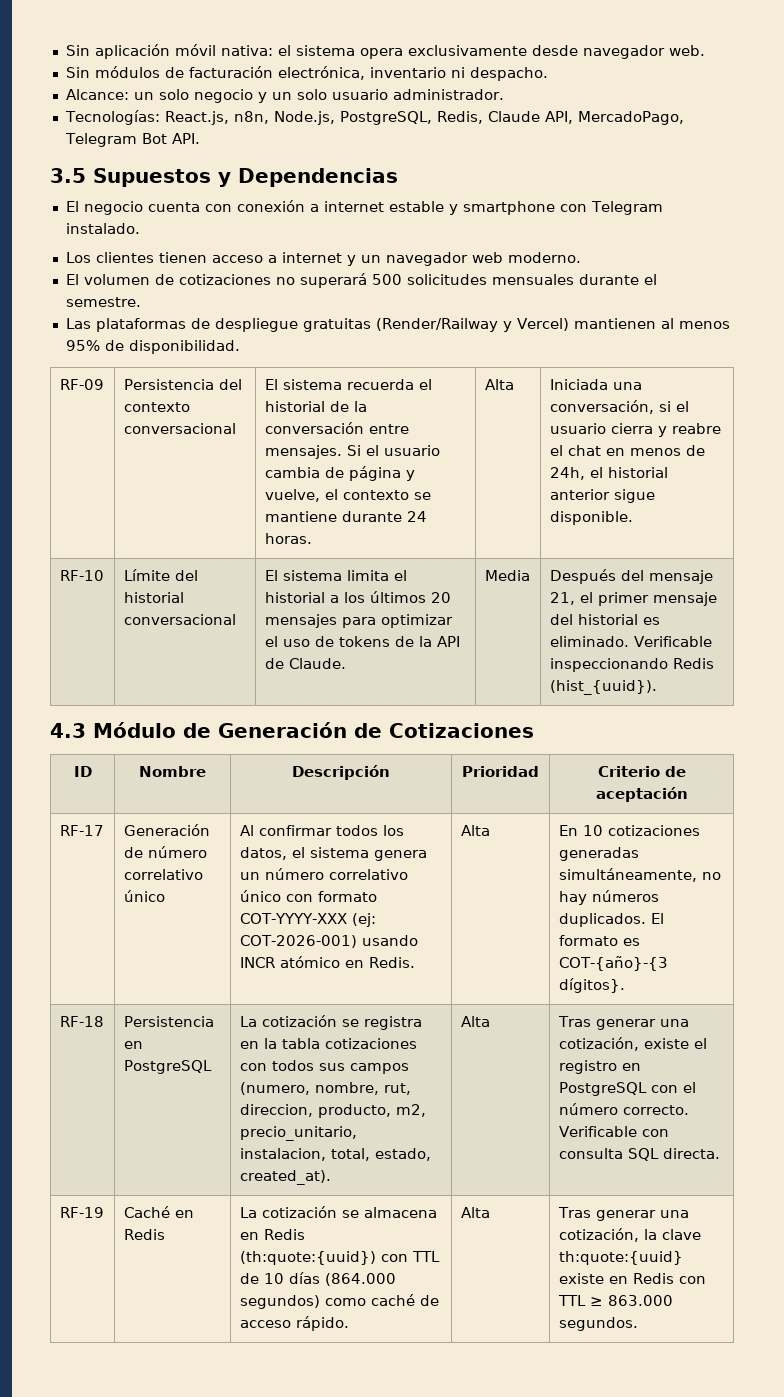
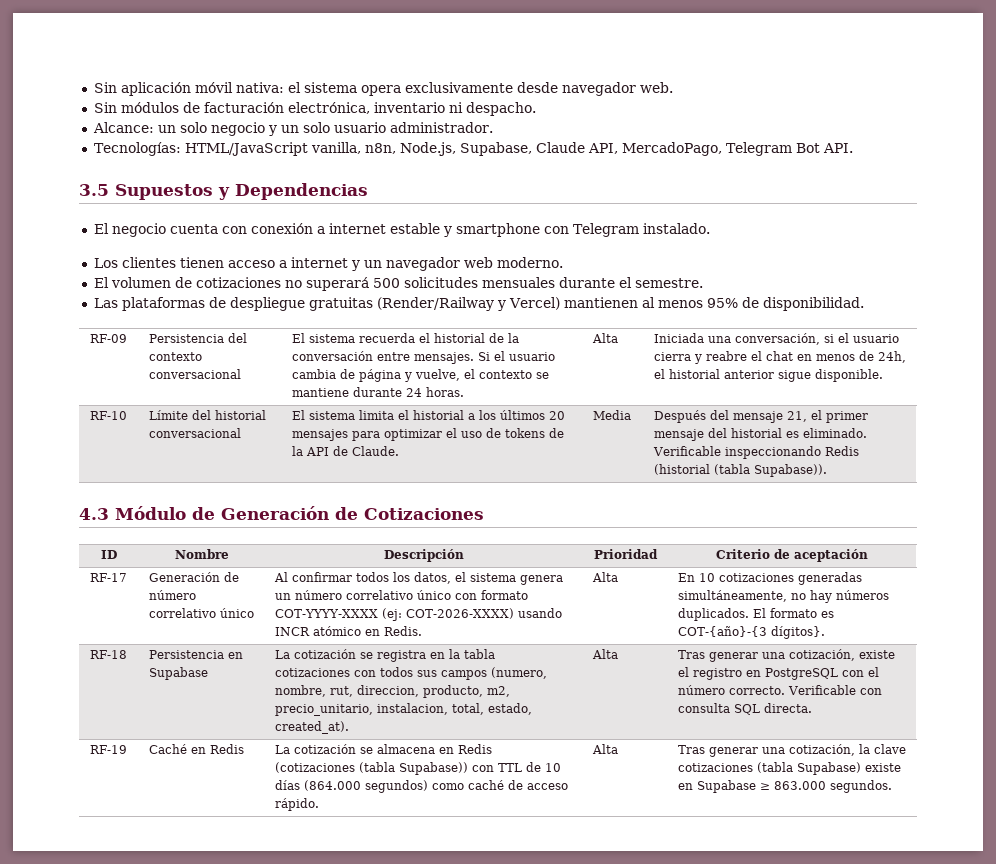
[164,111,483,125] React.js, n8n, Node.js, PostgreSQL, Redis, -> [184,142,532,156] HTML/JavaScript vanilla, n8n, Node.js, Supabase,
[549,680,657,695] (hist_{uuid}). -> [653,464,827,477] (historial (tabla Supabase)).
[239,913,376,927] [239,935,357,948] COT-YYYY-XXX (ej: COT-2026-001) -> [274,608,514,621] COT-YYYY-XXXX (ej: COT-2026-XXXX)
[123,1060,212,1074] PostgreSQL -> [148,667,208,680] Supabase
[239,1251,376,1265] (th:quote:{uuid}) -> [274,762,468,775] (cotizaciones (tabla Supabase))
[558,1251,683,1265] [558,1273,706,1284] [557,1295,586,1306] th:quote:{uuid} existe en Redis con TTL -> [677,762,901,775] [677,780,756,793] cotizaciones (tabla Supabase) existe en Supabase

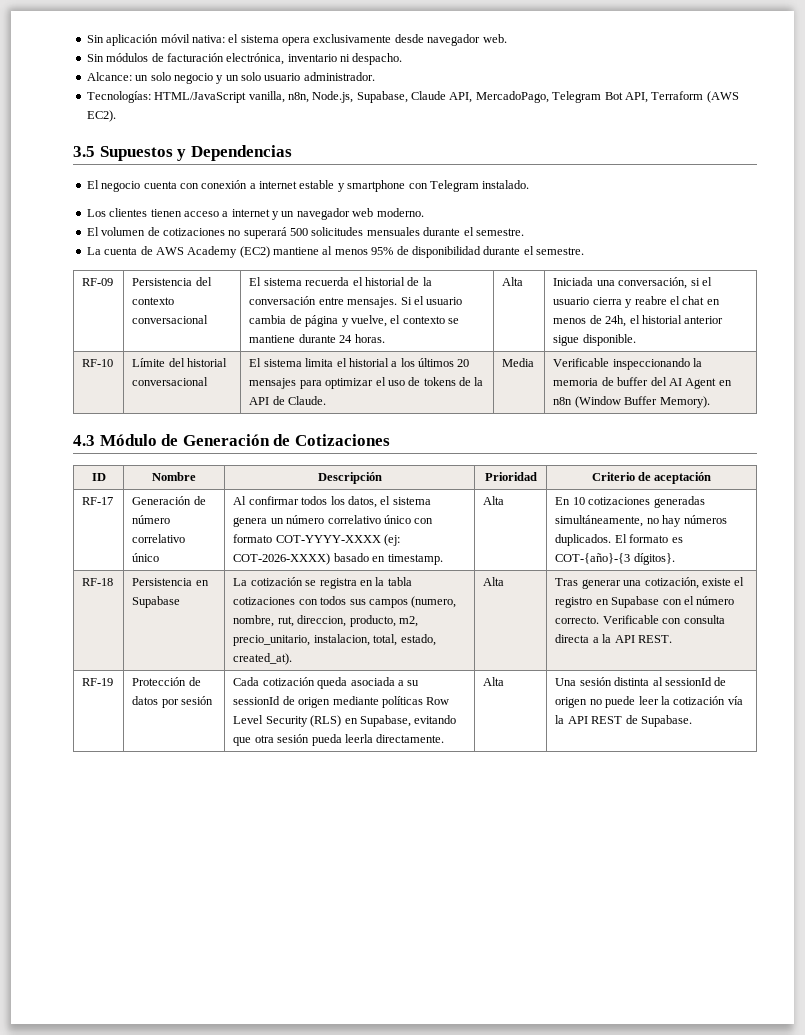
[822,143,853,153] API. -> [624,91,739,103] [86,110,116,122] API, Terraform (AWS EC2).
[93,297,864,311] Las plataformas de despliegue gratuitas (Render/Railway y Vercel) mantienen al menos 95% de disponibilidad. -> [86,246,584,258] La cuenta de AWS Academy (EC2) mantiene al menos 95% de disponibilidad durante el semestre.
[653,410,868,423] [653,428,867,441] [652,446,859,459] [653,464,827,477] Después del mensaje 21, el primer mensaje del historial es eliminado. Verificable inspeccionando Redis (historial (tabla Supabase)). -> [553,358,703,370] [553,377,732,389] [553,396,710,408] Verificable inspeccionando la memoria de buffer del AI Agent en n8n (Window Buffer Memory).
[517,608,562,618] [274,626,422,636] usando INCR atómico en Redis. -> [333,553,443,565] basado en timestamp.
[764,668,838,680] PostgreSQL -> [611,596,660,608] Supabase
[733,703,812,715] [89,745,127,754] [148,744,244,754] [274,744,492,754] [274,762,561,775] [274,780,568,793] [274,798,319,811] [591,744,618,754] [677,744,906,757] [677,762,901,775] [677,780,892,793] SQL directa. // RF-19 | Caché en Redis | La cotización se almacena en Redis (cotizaciones (tabla Supabase)) con TTL de 10 días (864.000 segundos) como caché de acceso rápido. | Alta | Tras generar una cotización, la clave cotizaciones (tabla Supabase) existe en Supabase ≥ 863.000 segundos. -> [555,634,672,643] [82,678,114,686] [132,677,201,686] [132,696,214,708] [233,677,420,689] [233,696,450,708] [233,715,457,727] [233,734,445,746] [483,677,505,686] [555,677,727,686] [555,696,743,708] [555,715,692,727] directa a la API REST. // RF-19 | Protección de datos por sesión | Cada cotización queda asociada a su sessionId de origen mediante políticas Row Level Security (RLS) en Supabase, evitando que otra sesión pueda leerla directamente. | Alta | Una sesión distinta al sessionId de origen no puede leer la cotización vía la API REST de Supabase.

